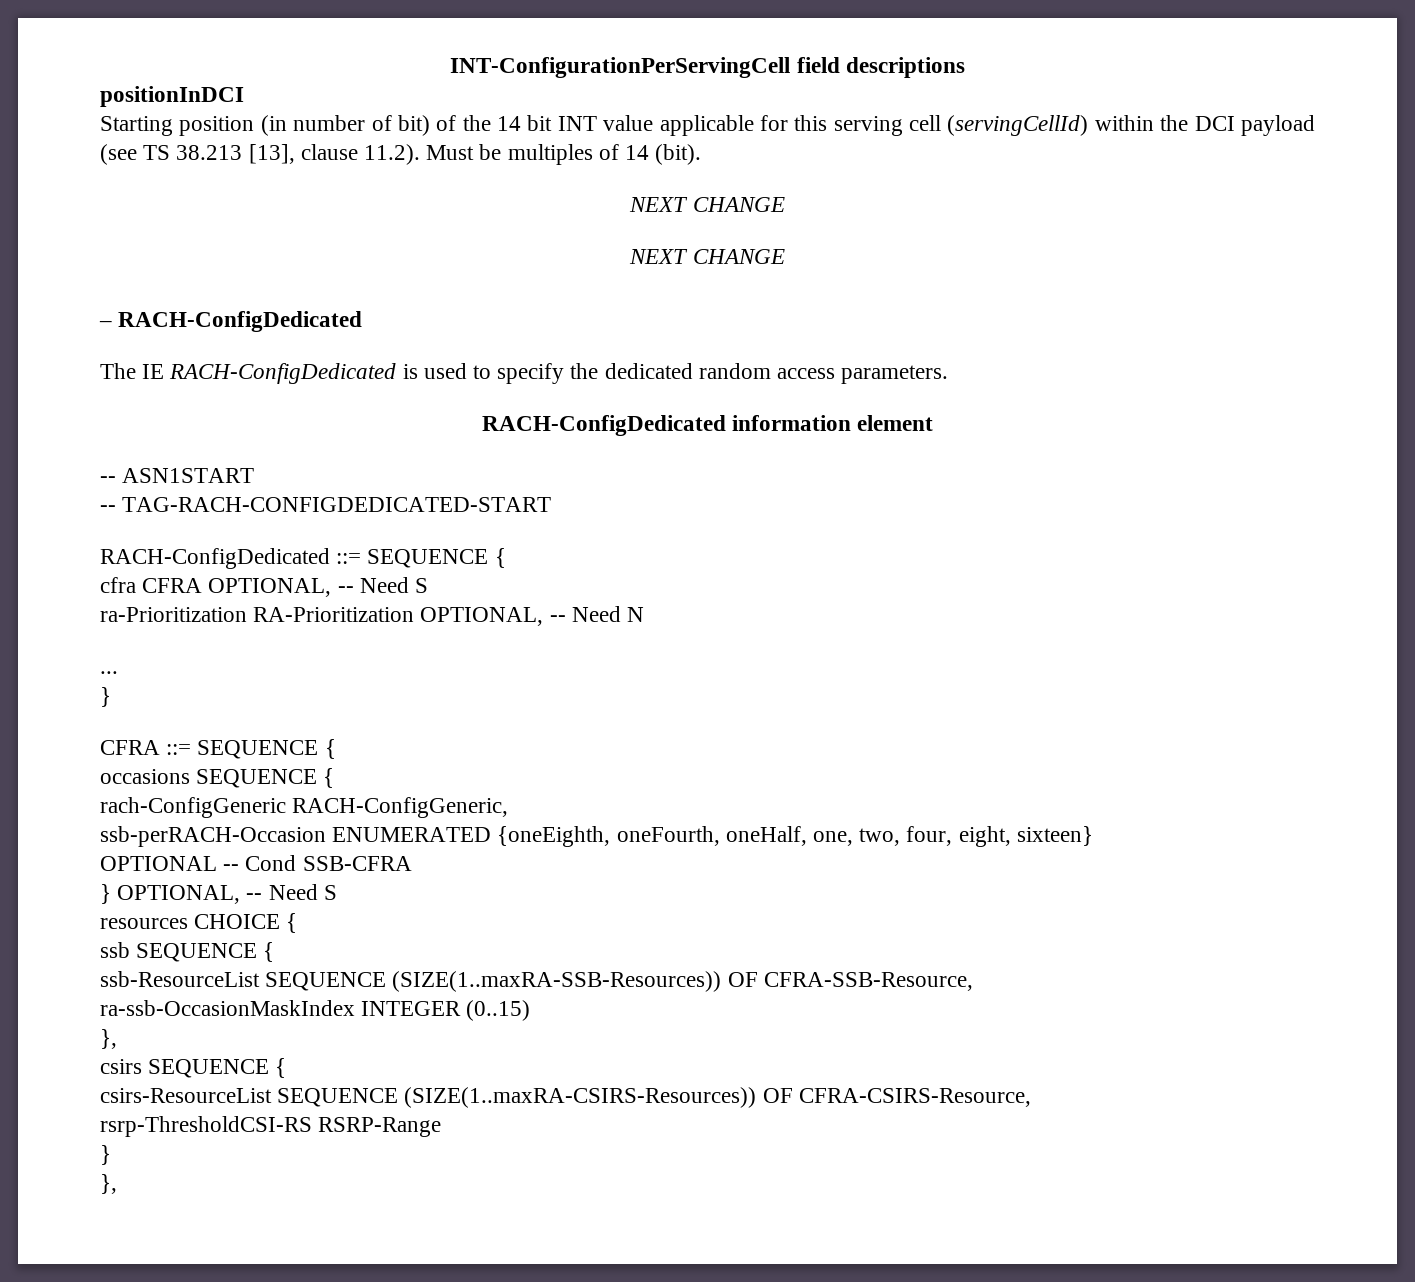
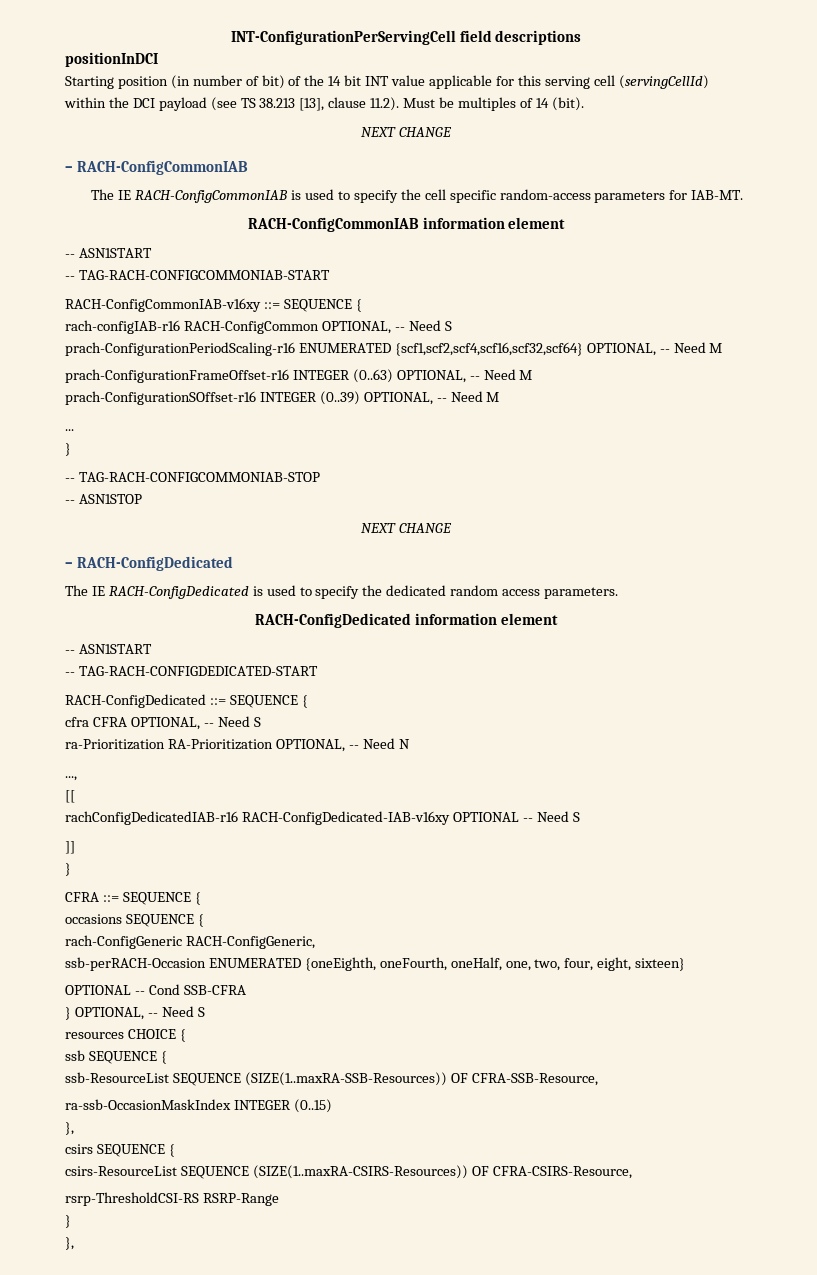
(785, 204) none -> [65,160,248,175] [91,189,744,203] [247,217,566,232] [65,248,152,258] [65,270,330,280] [65,298,362,312] [65,320,452,334] [65,342,723,356] [65,369,533,383] [65,391,500,405] [65,429,74,431] [65,443,71,456] [65,472,320,482] [65,494,142,504] // – RACH-ConfigCommonIAB // The IE RACH-ConfigCommonIAB is used to specify the cell specific random-access parameters for IAB-MT. // RACH-ConfigCommonIAB information element // -- ASN1START // -- TAG-RACH-CONFIGCOMMONIAB-START // RACH-ConfigCommonIAB-v16xy ::= SEQUENCE { // rach-configIAB-r16 RACH-ConfigCommon OPTIONAL, -- Need S // prach-ConfigurationPeriodScaling-r16 ENUMERATED {scf1,scf2,scf4,scf16,scf32,scf64} OPTIONAL, -- Need M // prach-ConfigurationFrameOffset-r16 INTEGER (0..63) OPTIONAL, -- Need M // prach-ConfigurationSOffset-r16 INTEGER (0..39) OPTIONAL, -- Need M // ... // } // -- TAG-RACH-CONFIGCOMMONIAB-STOP // -- ASN1STOP
[100,671,118,674] ... -> [65,776,77,781] [65,790,75,803] [65,811,580,825] [65,841,75,854] ..., // [[ // rachConfigDedicatedIAB-r16 RACH-ConfigDedicated-IAB-v16xy OPTIONAL -- Need S // ]]

